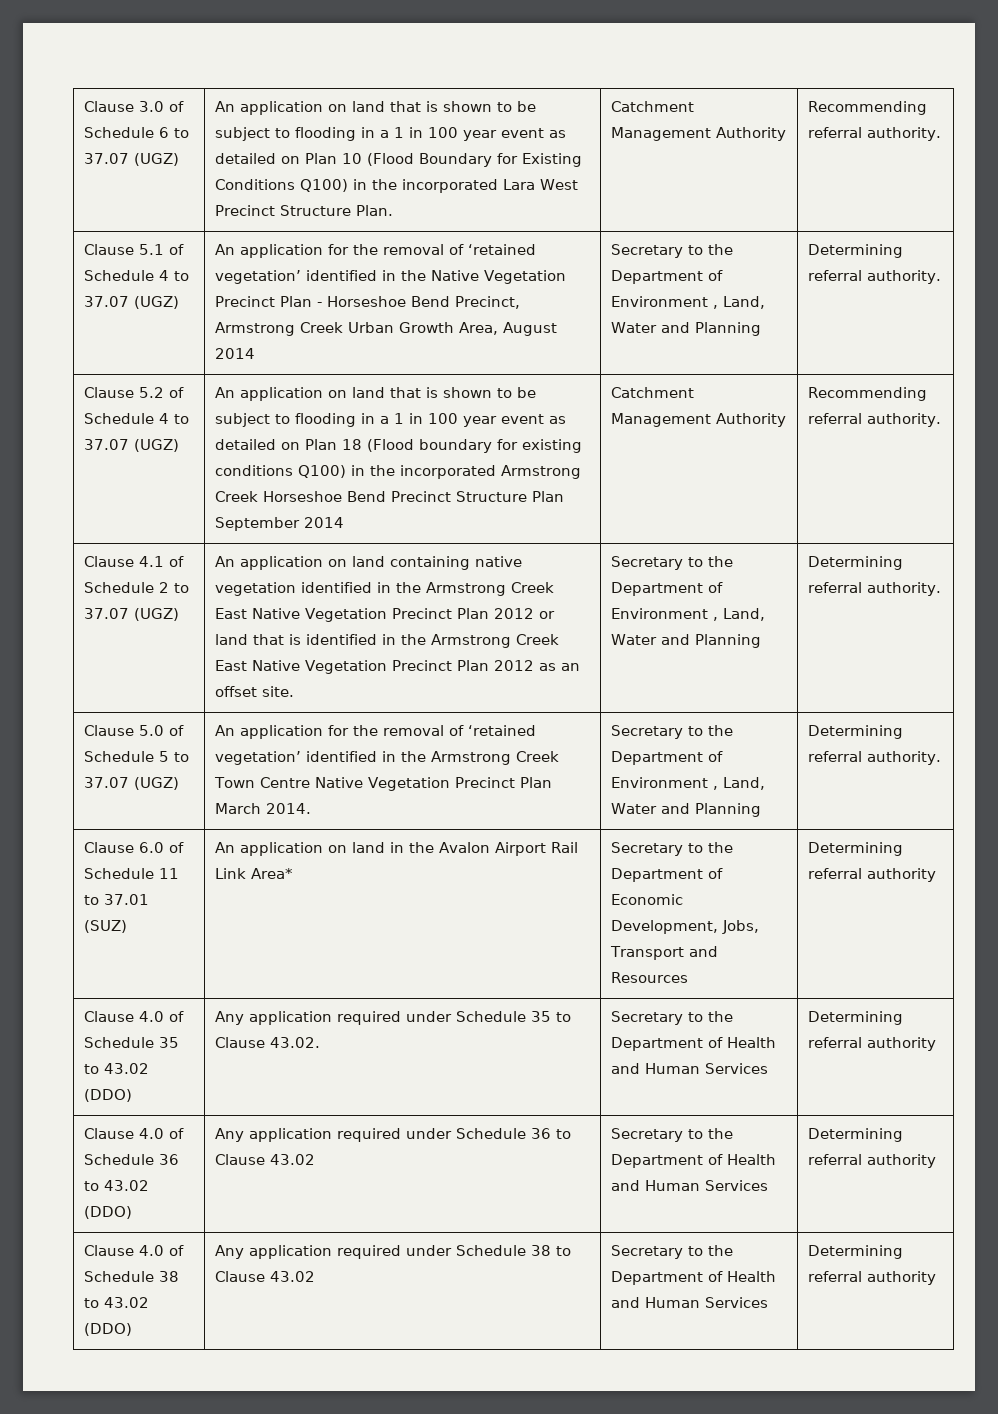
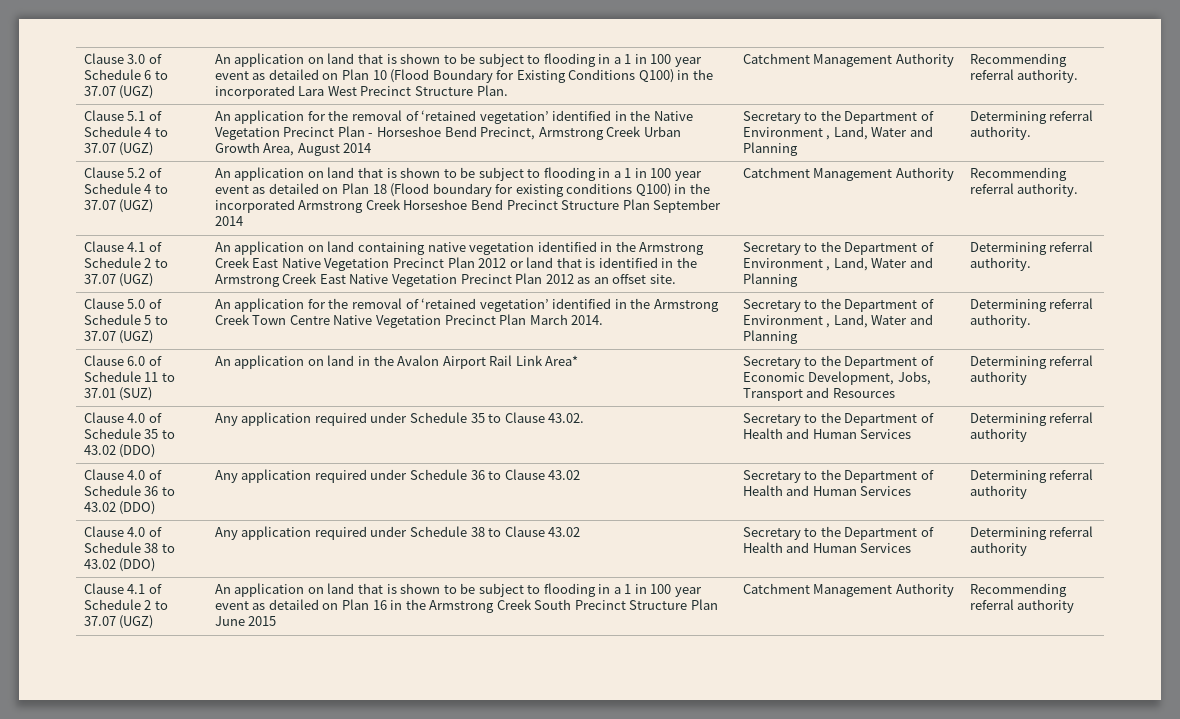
(936, 1278) none -> [83,583,162,594] [83,599,168,610] [83,615,154,629] [214,583,702,597] [214,599,718,613] [214,616,277,626] [742,583,954,597] [969,583,1067,597] [969,599,1075,613] // Clause 4.1 of Schedule 2 to 37.07 (UGZ) | An application on land that is shown to be subject to flooding in a 1 in 100 year event as detailed on Plan 16 in the Armstrong Creek South Precinct Structure Plan June 2015 | Catchment Management Authority | Recommending referral authority

